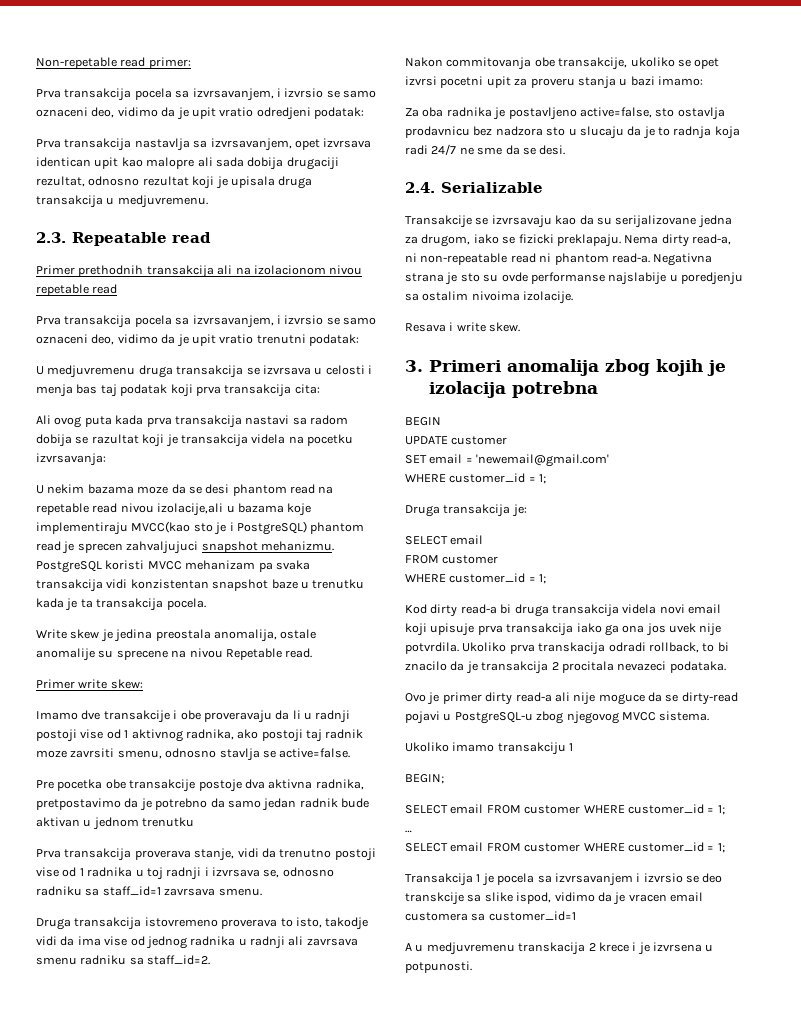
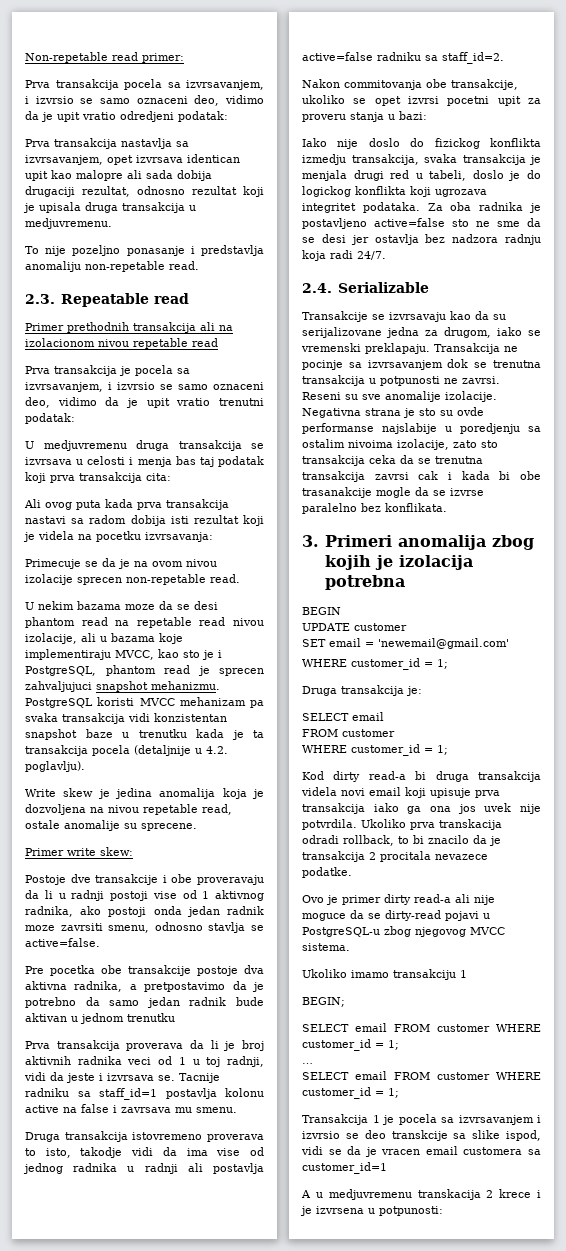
(208, 201) none -> [25,245,264,256] [25,261,199,272] // To nije pozeljno ponasanje i predstavlja anomaliju non-repetable read.
(132, 321) none -> [119,366,131,376] je
[75,434,248,447] se razultat koji je transakcija -> [170,515,264,526] [23,532,35,542] isti rezultat koji je
(106, 459) none -> [25,558,217,569] [25,574,240,585] // Primecuje se da je na ovom nivou izolacije sprecen non-repetable read.
[157,503,224,516] izolacije,ali -> [25,633,96,644] izolacije, ali
[131,521,191,533] MVCC(kao -> [115,649,179,660] MVCC, kao
[236,521,307,535] PostgreSQL) -> [25,666,96,676] PostgreSQL,
[166,598,206,610] pocela. -> [92,745,228,756] [25,761,85,772] pocela (detaljnije u 4.2. poglavlju).
[155,629,317,642] [36,648,313,661] preostala anomalija, ostale anomalije su sprecene na nivou Repetable read. -> [159,788,264,799] [25,804,232,815] [25,820,197,831] anomalija koja je dozvoljena na nivou repetable read, ostale anomalije su sprecene.
[36,711,78,720] Imamo -> [25,875,66,885] Postoje
[306,729,322,742] taj -> [153,906,220,917] onda jedan
(364, 784) none -> [129,984,137,990] a
[194,848,376,861] [36,867,334,880] [36,886,216,896] stanje, vidi da trenutno postoji vise od 1 radnika u toj radnji i izvrsava se, odnosno radniku sa staff_id=1 zavrsava -> [189,1040,264,1051] [25,1056,264,1067] [24,1072,220,1083] [25,1088,264,1100] [25,1104,192,1113] da li je broj aktivnih radnika veci od 1 u toj radnji, vidi da jeste i izvrsava se. Tacnije radniku sa staff_id=1 postavlja kolonu active na false i zavrsava mu
[306,938,358,946] [36,957,77,965] zavrsava smenu -> [213,1163,264,1174] [302,52,373,61] postavlja active=false
[630,76,703,86] bazi imamo: // -> [399,111,427,120] [302,138,541,149] [302,154,541,165] [302,170,541,181] [302,186,487,197] [302,202,420,213] bazi: // Iako nije doslo do fizickog konflikta izmedju transakcija, svaka transakcija je menjala drugi red u tabeli, doslo je do logickog konflikta koji ugrozava integritet podataka.
[579,107,725,120] [405,126,740,139] [405,144,566,155] active=false, sto ostavlja prodavnicu bez nadzora sto u slucaju da je to radnja koja radi 24/7 ne sme da se desi. -> [374,218,541,227] [302,234,541,245] [302,250,386,261] active=false sto ne sme da se desi jer ostavlja bez nadzora radnju koja radi 24/7.
[518,234,731,247] [405,253,650,265] fizicki preklapaju. Nema dirty read-a, ni non-repeatable read ni phantom read-a. -> [301,343,518,354] [302,359,541,370] [302,375,500,386] [302,391,497,402] vremenski preklapaju. Transakcija ne pocinje sa izvrsavanjem dok se trenutna transakcija u potpunosti ne zavrsi. Reseni su sve anomalije izolacije.
[523,291,574,304] [405,322,521,332] izolacije. // Resava i write skew. -> [397,439,498,450] [302,455,483,466] [302,471,541,482] [302,487,484,498] [302,503,447,514] izolacije, zato sto transakcija ceka da se trenutna transakcija zavrsi cak i kada bi obe trasanakcije mogle da se izvrse paralelno bez konflikata.
[617,661,726,673] nevazeci podataka. -> [435,854,488,860] [302,867,352,878] nevazece podatke.
[554,892,595,902] vidimo -> [301,1146,342,1155] vidi se
[405,961,472,973] potpunosti. -> [379,1206,443,1216] potpunosti:

